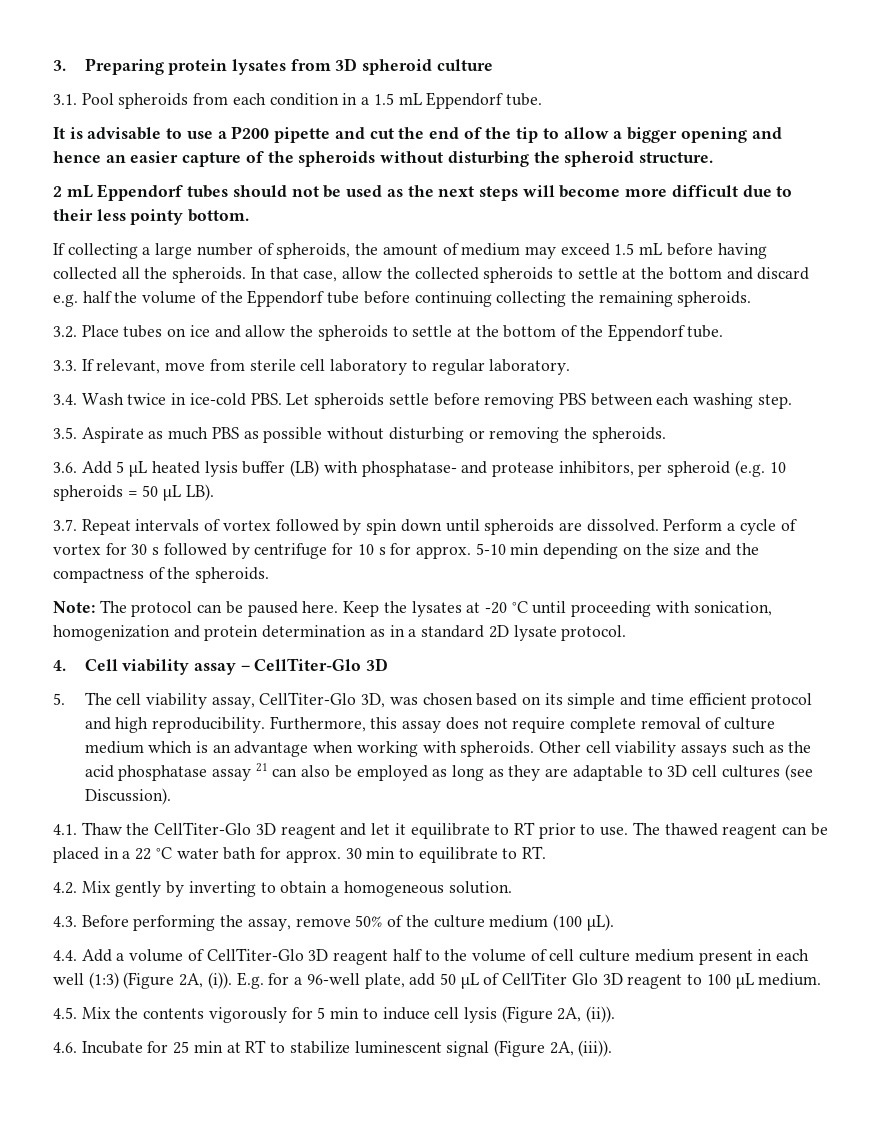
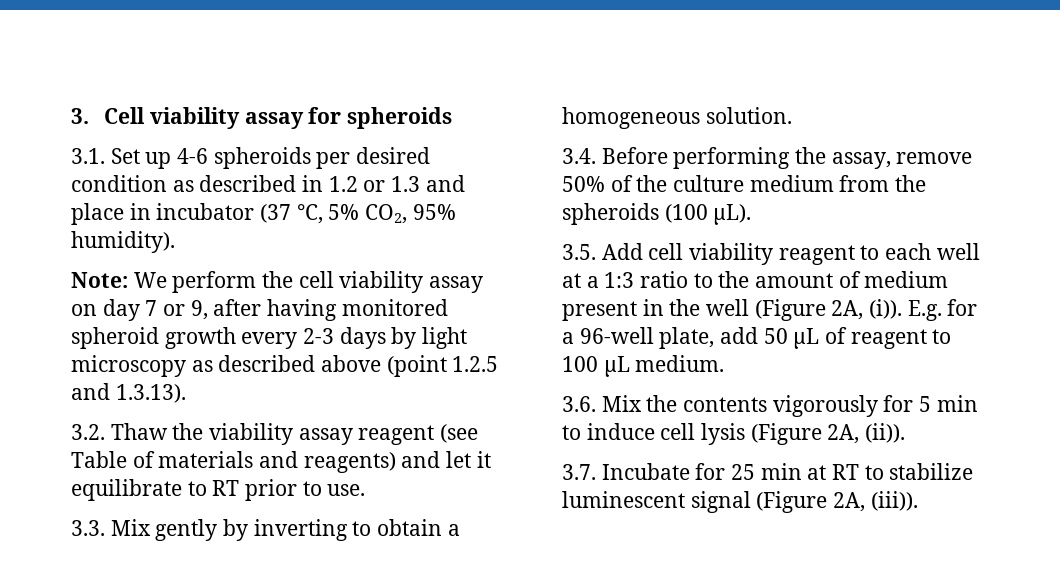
[84,58,493,75] [53,92,542,109] [53,126,782,143] [53,151,713,167] [53,184,793,201] [53,209,250,225] [53,243,767,259] [53,267,810,283] [53,290,752,307] [53,324,724,341] [53,359,571,375] [53,393,792,409] [53,427,666,443] [53,460,786,477] [53,484,214,501] [53,519,797,535] [53,543,759,559] [53,567,270,583] [53,600,772,617] [53,625,627,641] [53,658,389,675] [53,692,813,709] [84,716,776,733] [84,741,812,757] [84,763,813,781] [84,788,171,805] [53,822,336,839] Preparing protein lysates from 3D spheroid culture // 3.1. Pool spheroids from each condition in a 1.5 mL Eppendorf tube. // It is advisable to use a P200 pipette and cut the end of the tip to allow a bigger opening and hence an easier capture of the spheroids without disturbing the spheroid structure. // 2 mL Eppendorf tubes should not be used as the next steps will become more difficult due to their less pointy bottom. // If collecting a large number of spheroids, the amount of medium may exceed 1.5 mL before having collected all the spheroids. In that case, allow the collected spheroids to settle at the bottom and discard e.g. half the volume of the Eppendorf tube before continuing collecting the remaining spheroids. // 3.2. Place tubes on ice and allow the spheroids to settle at the bottom of the Eppendorf tube. // 3.3. If relevant, move from sterile cell laboratory to regular laboratory. // 3.4. Wash twice in ice-cold PBS. Let spheroids settle before removing PBS between each washing step. // 3.5. Aspirate as much PBS as possible without disturbing or removing the spheroids. // 3.6. Add 5 µL heated lysis buffer (LB) with phosphatase- and protease inhibitors, per spheroid (e.g. 10 spheroids = 50 µL LB). // 3.7. Repeat intervals of vortex followed by spin down until spheroids are dissolved. Perform a cycle of vortex for 30 s followed by centrifuge for 10 s for approx. 5-10 min depending on the size and the compactness of the spheroids. // Note: The protocol can be paused here. Keep the lysates at -20 °C until proceeding with sonication, homogenization and protein determination as in a standard 2D lysate protocol. // 4. Cell viability assay – CellTiter-Glo 3D // 5. The cell viability assay, CellTiter-Glo 3D, was chosen based on its simple and time efficient protocol and high reproducibility. Furthermore, this assay does not require complete removal of culture medium which is an advantage when working with spheroids. Other cell viability assays such as the acid phosphatase assay 21 can also be employed as long as they are adaptable to 3D cell cultures (see Discussion). // 4.1. Thaw the CellTiter-Glo 3D reagent -> [104,107,453,129] [71,147,431,169] [71,175,465,192] [71,203,456,225] [71,231,175,253] [71,271,484,293] [71,299,448,321] [71,327,468,349] [71,355,499,377] [71,383,186,403] [71,423,479,445] [71,451,396,473] Cell viability assay for spheroids // 3.1. Set up 4-6 spheroids per desired condition as described in 1.2 or 1.3 and place in incubator (37 °C, 5% CO2, 95% humidity). // Note: We perform the cell viability assay on day 7 or 9, after having monitored spheroid growth every 2-3 days by light microscopy as described above (point 1.2.5 and 1.3.13). // 3.2. Thaw the viability assay reagent (see Table of materials and reagents)
[632,822,828,839] [53,846,547,863] [53,882,77,894] The thawed reagent can be placed in a 22 °C water bath for approx. 30 min to equilibrate to RT. // 4.2. -> [71,520,105,536] // 3.3.
[53,916,77,927] 4.3. -> [562,148,596,164] 3.4.
(549, 921) none -> [839,175,927,192] [562,203,659,225] from the spheroids
[53,948,810,965] [53,972,119,989] 4.4. Add a volume of CellTiter-Glo 3D reagent half to the volume of cell culture medium present in each well (1:3) -> [562,243,980,265] [562,271,949,288] [562,299,750,321] 3.5. Add cell viability reagent to each well at a 1:3 ratio to the amount of medium present in the well
[502,972,623,985] CellTiter Glo 3D -> (848, 335) none
[53,1007,77,1019] 4.5. -> [562,396,596,412] 3.6.
[53,1042,77,1053] 4.6. -> [562,464,596,480] 3.7.

